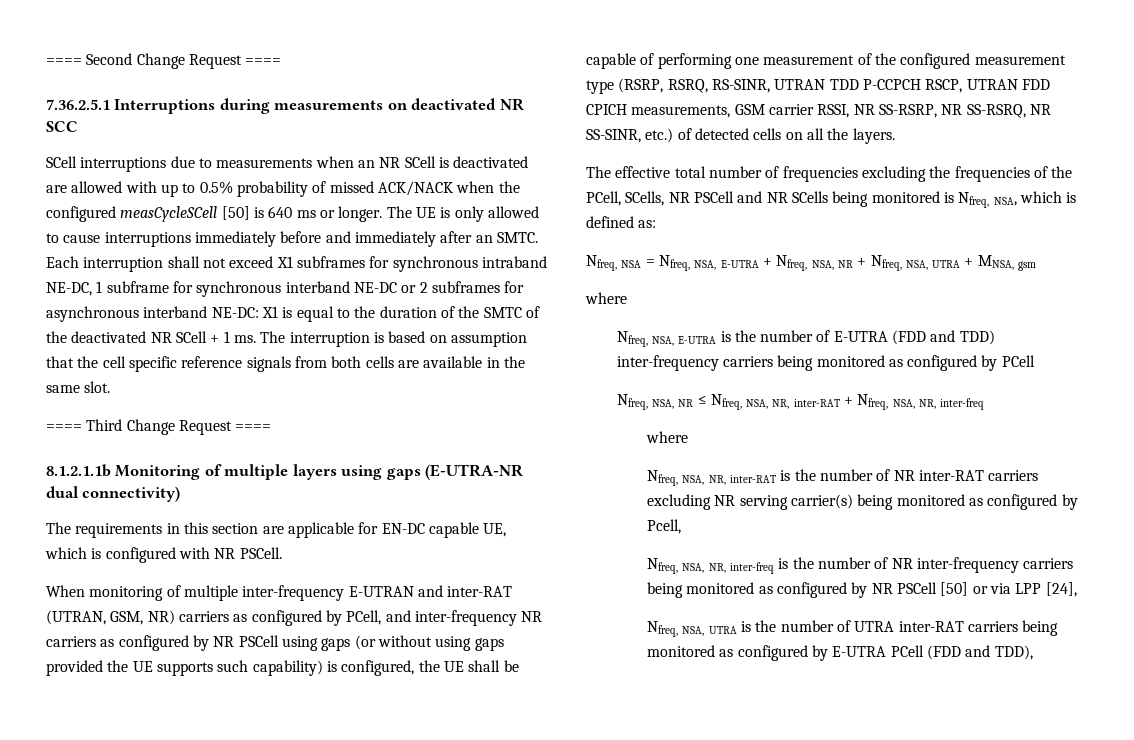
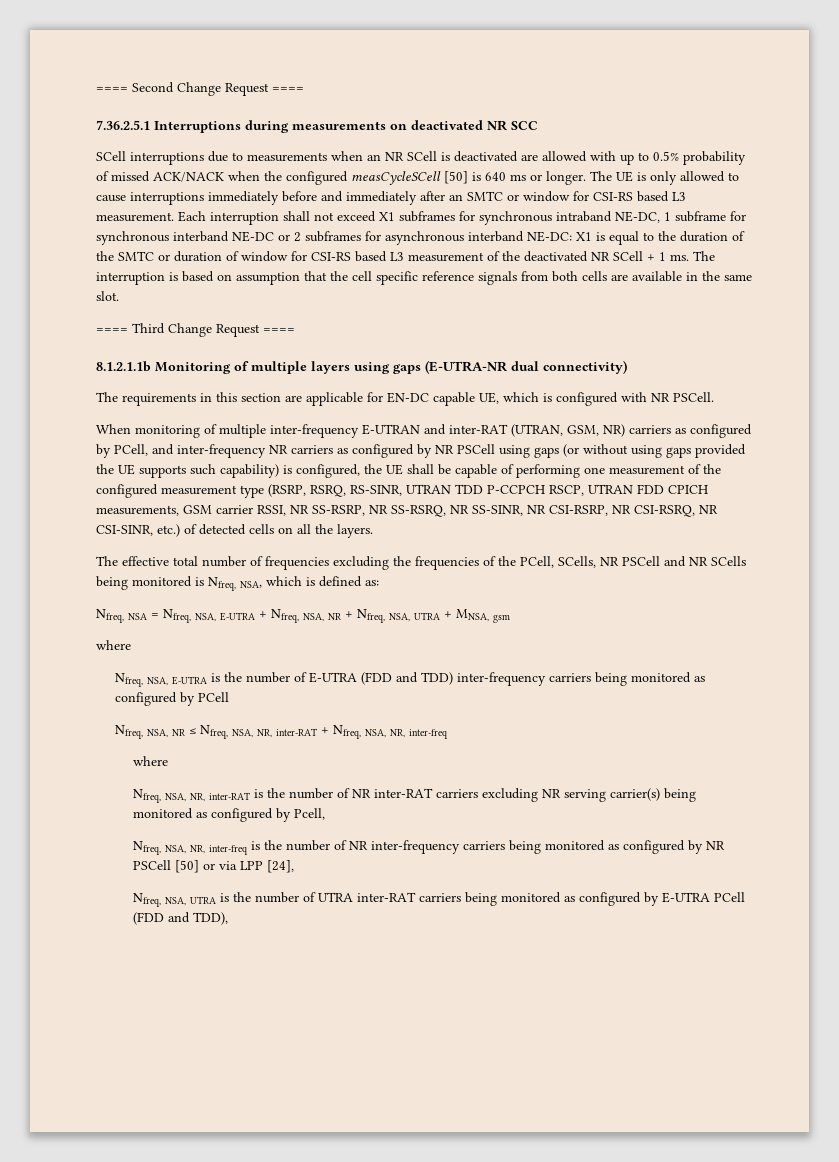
[496,232,538,243] SMTC. -> [467,191,686,202] [96,212,174,222] SMTC or window for CSI-RS based L3 measurement.
(522, 312) none -> [158,251,484,262] or duration of window for CSI-RS based L3 measurement
(641, 136) none -> [527,505,718,517] [96,525,153,536] NR CSI-RSRP, NR CSI-RSRQ, NR CSI-SINR,

